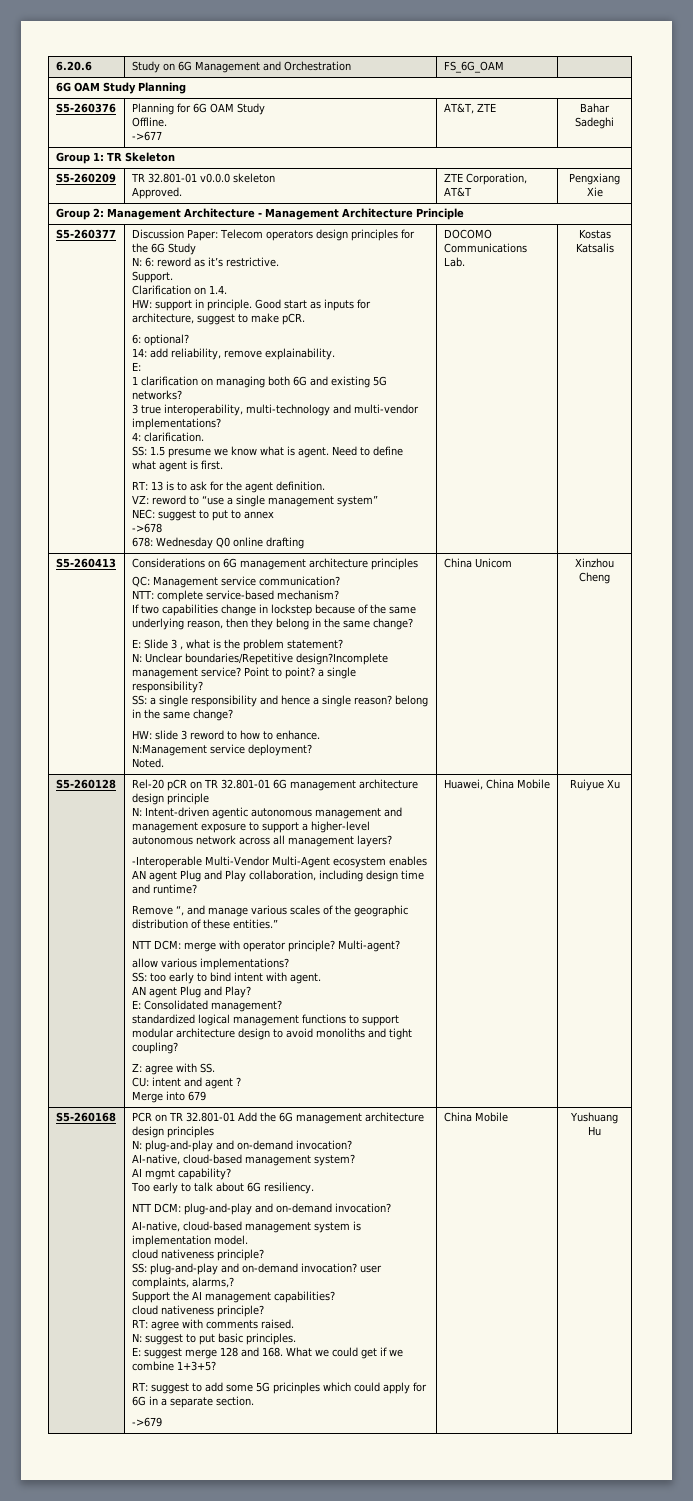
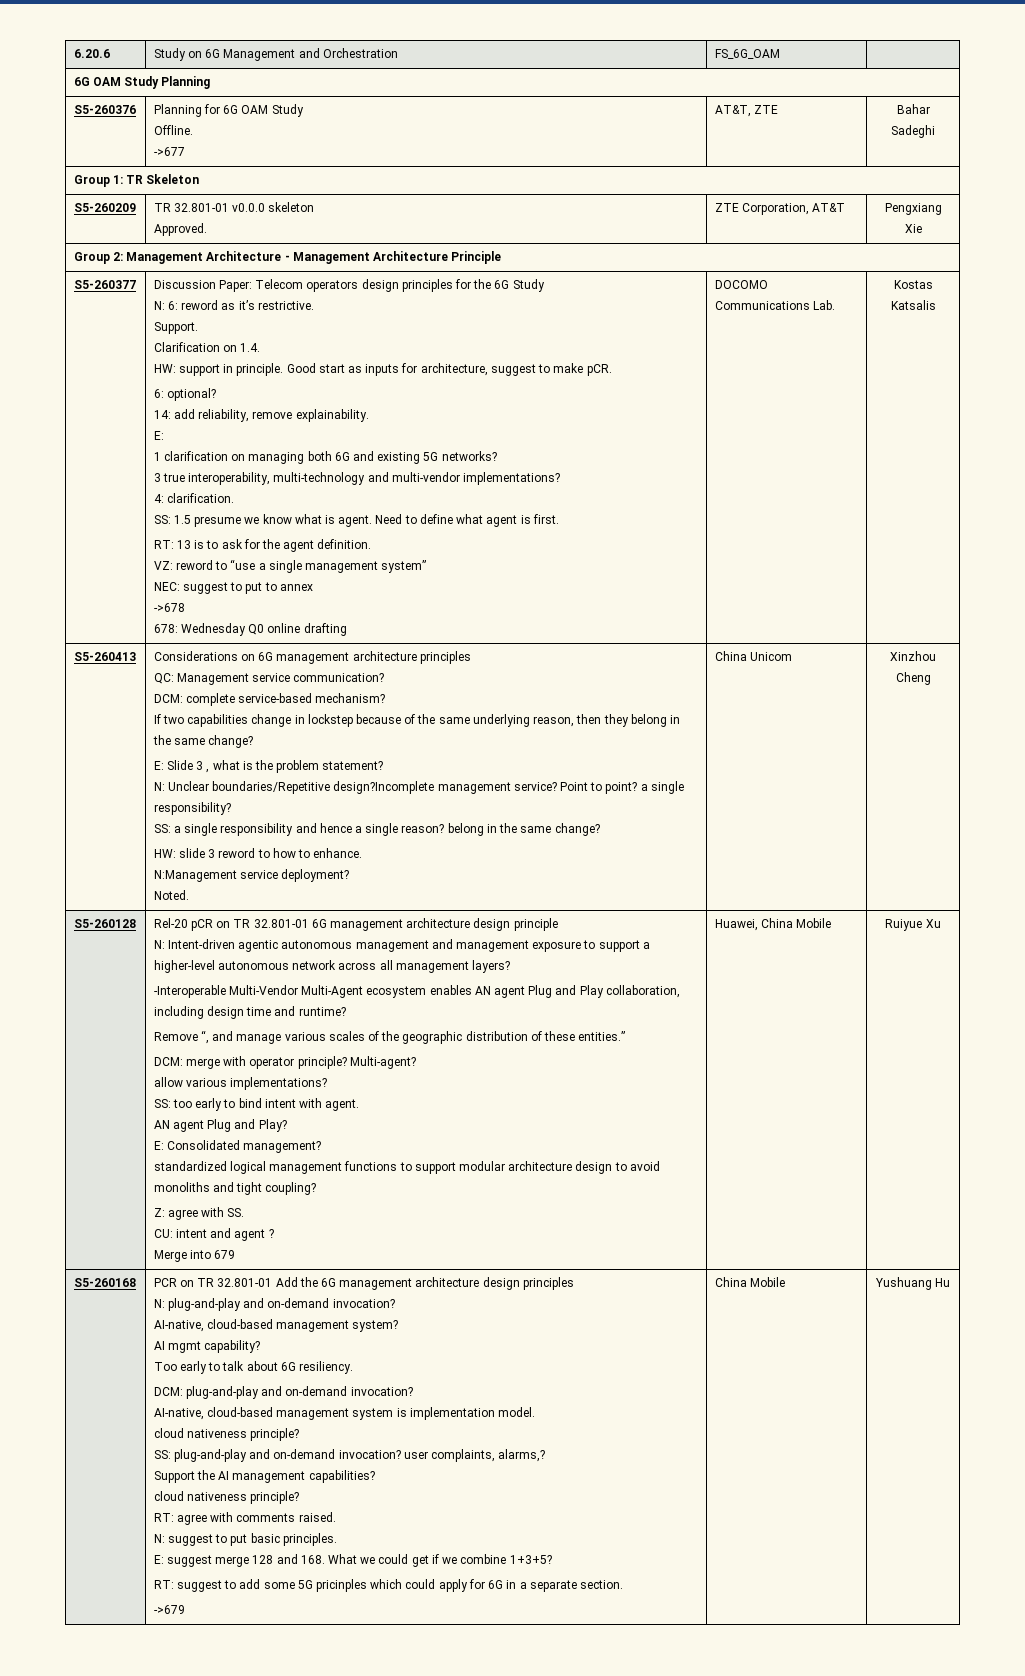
[131,590,154,599] NTT: -> [153,694,183,703] DCM:
[131,940,152,949] NTT -> (626, 1036) none
[131,1203,152,1212] NTT -> (353, 1367) none

